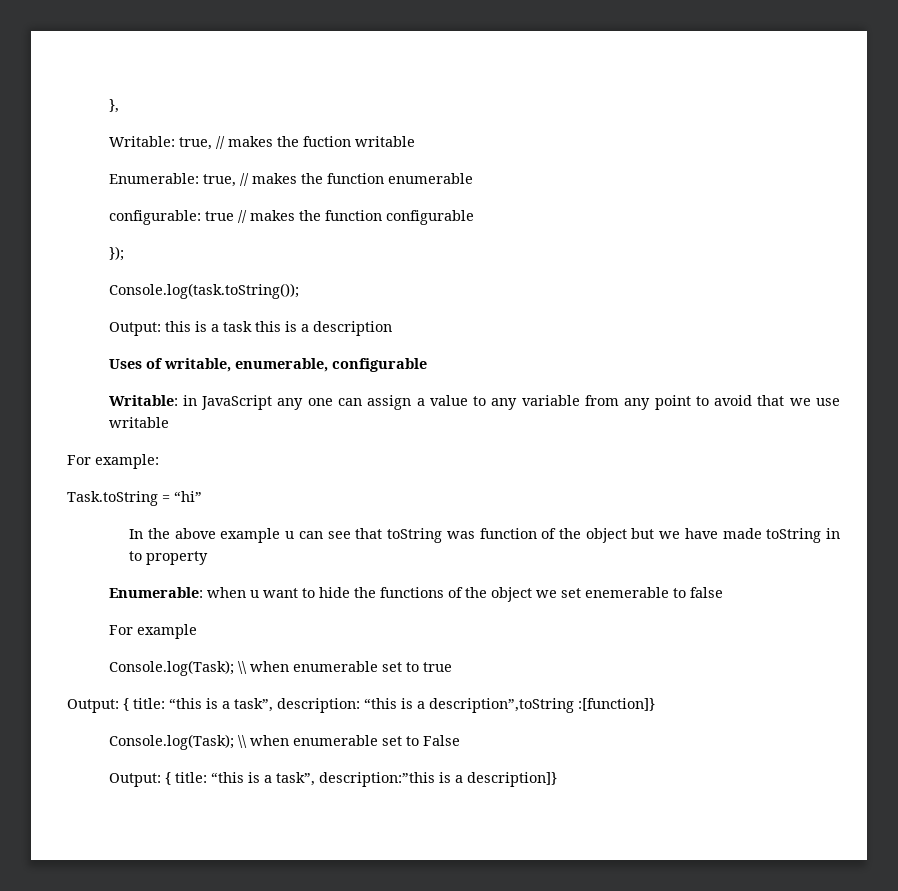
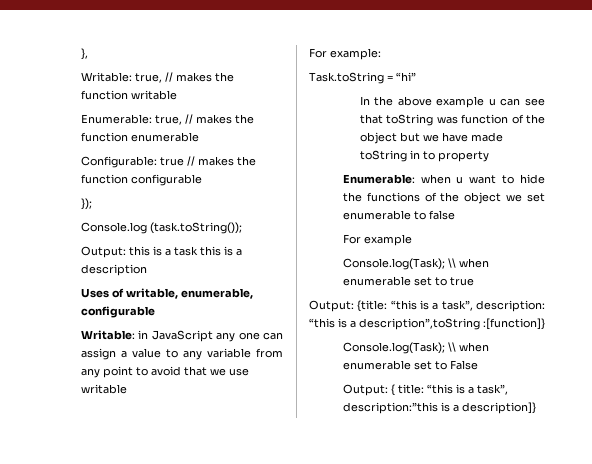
[302,136,351,147] fuction -> [80,90,128,100] function
[108,210,201,225] configurable: -> [80,156,157,168] Configurable:
[108,283,299,299] Console.log(task.toString()); -> [80,222,242,234] Console.log (task.toString());
[584,587,669,598] enemerable -> [342,210,411,220] enumerable
[123,698,165,711] { title: -> [357,300,388,312] {title:

